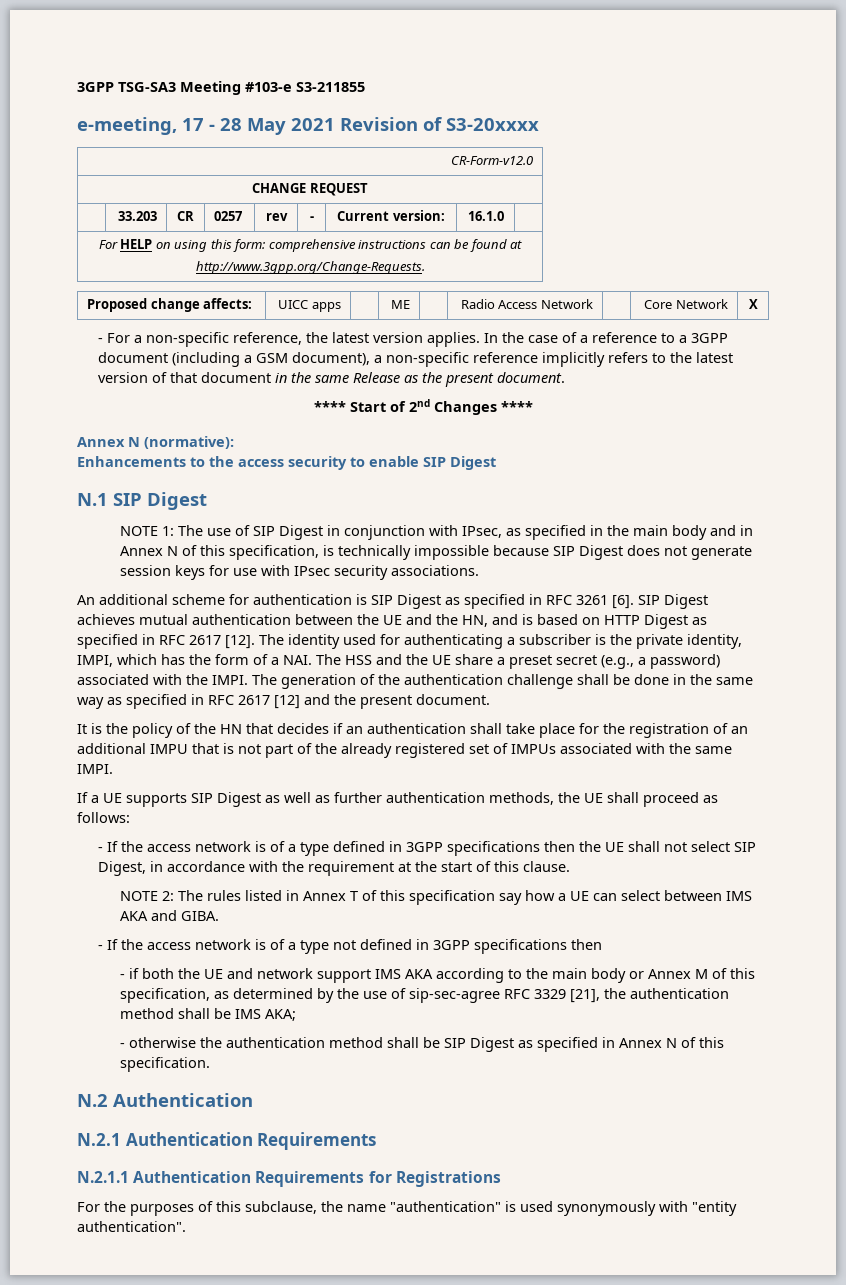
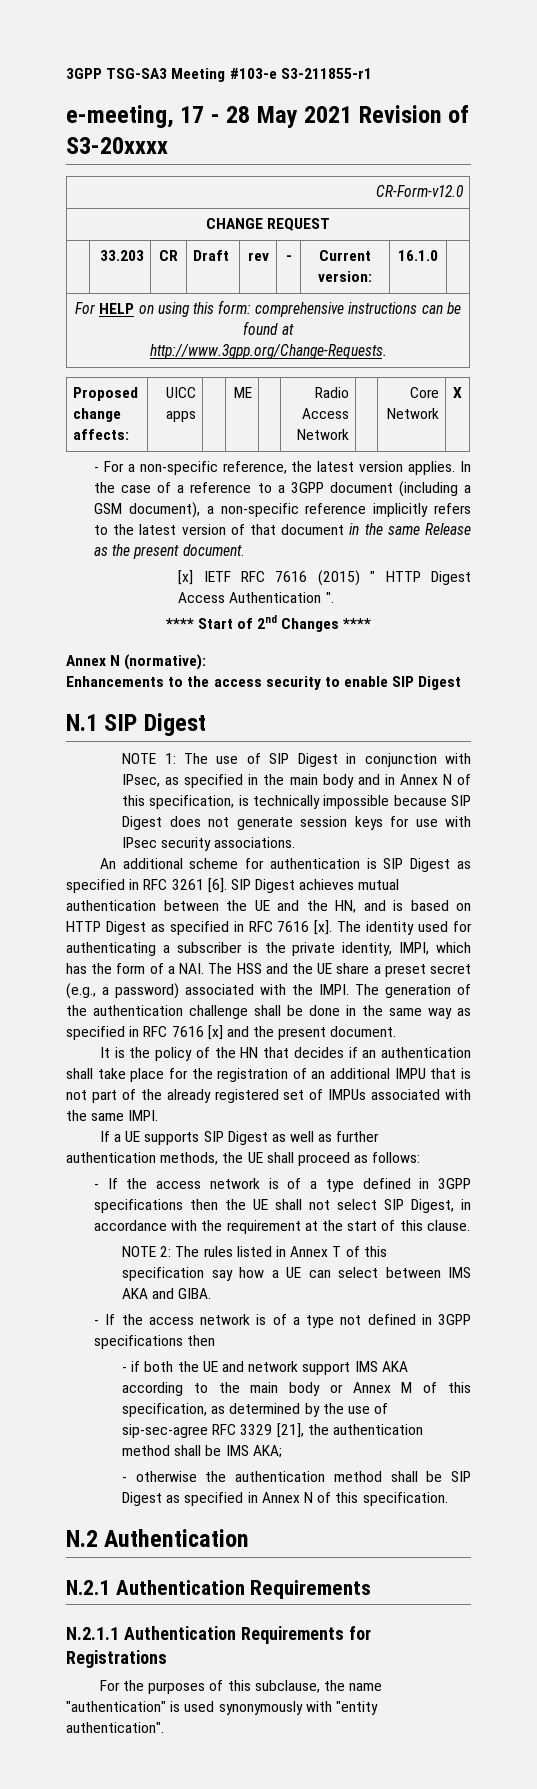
[296,82,365,92] S3-211855 -> [280,68,372,79] S3-211855-r1
[214,211,243,221] 0257 -> [193,250,230,261] Draft
(566, 377) none -> [178,570,472,586] [178,592,334,603] // [x] IETF RFC 7616 (2015) " HTTP Digest Access Authentication ".
[189,635,255,649] 2617 [12]. -> [277,920,333,935] 7616 [x].
[238,695,300,709] 2617 [12] -> [171,1025,223,1040] 7616 [x]

